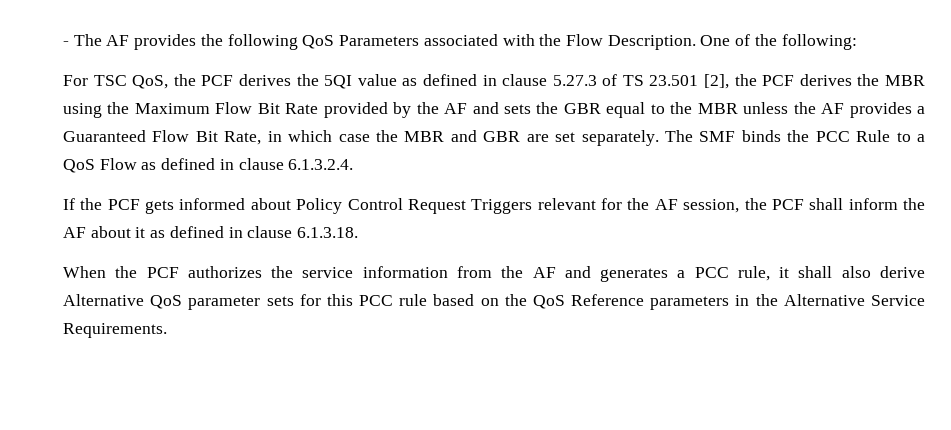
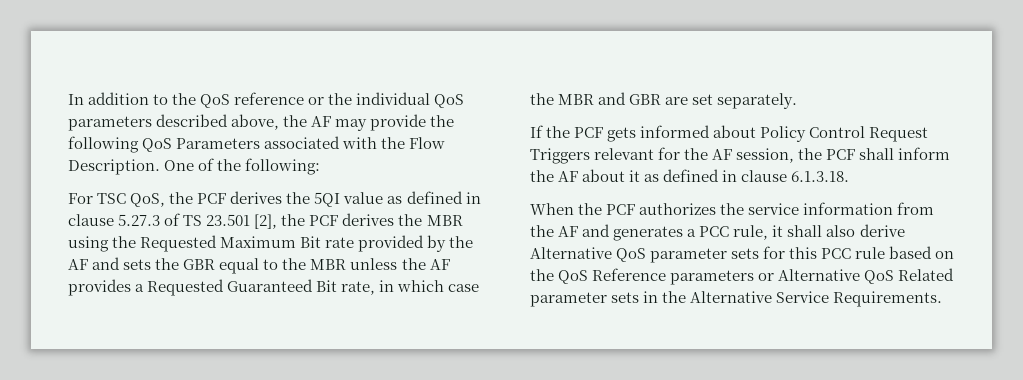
[63,34,197,50] - The AF provides -> [68,92,465,108] [68,114,427,131] In addition to the QoS reference or the individual QoS parameters described above, the AF may provide
[134,102,319,114] Maximum Flow Bit Rate -> [140,235,355,252] Requested Maximum Bit rate
[63,130,262,145] Guaranteed Flow Bit Rate, -> [147,279,376,296] Requested Guaranteed Bit rate,
[665,130,926,142] [63,158,354,173] The SMF binds the PCC Rule to a QoS Flow as defined in clause 6.1.3.2.4. -> (798, 101) none
(730, 303) none -> [758,268,955,284] [530,292,640,307] or Alternative QoS Related parameter sets

